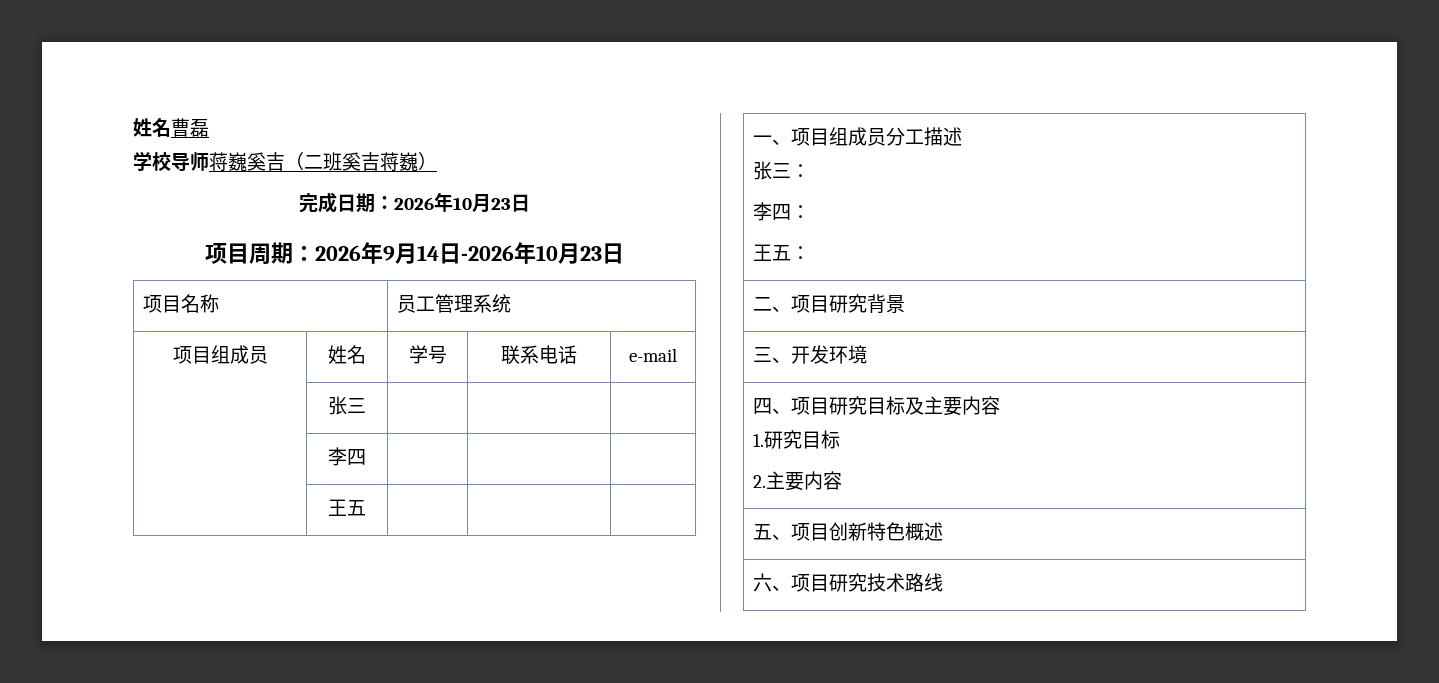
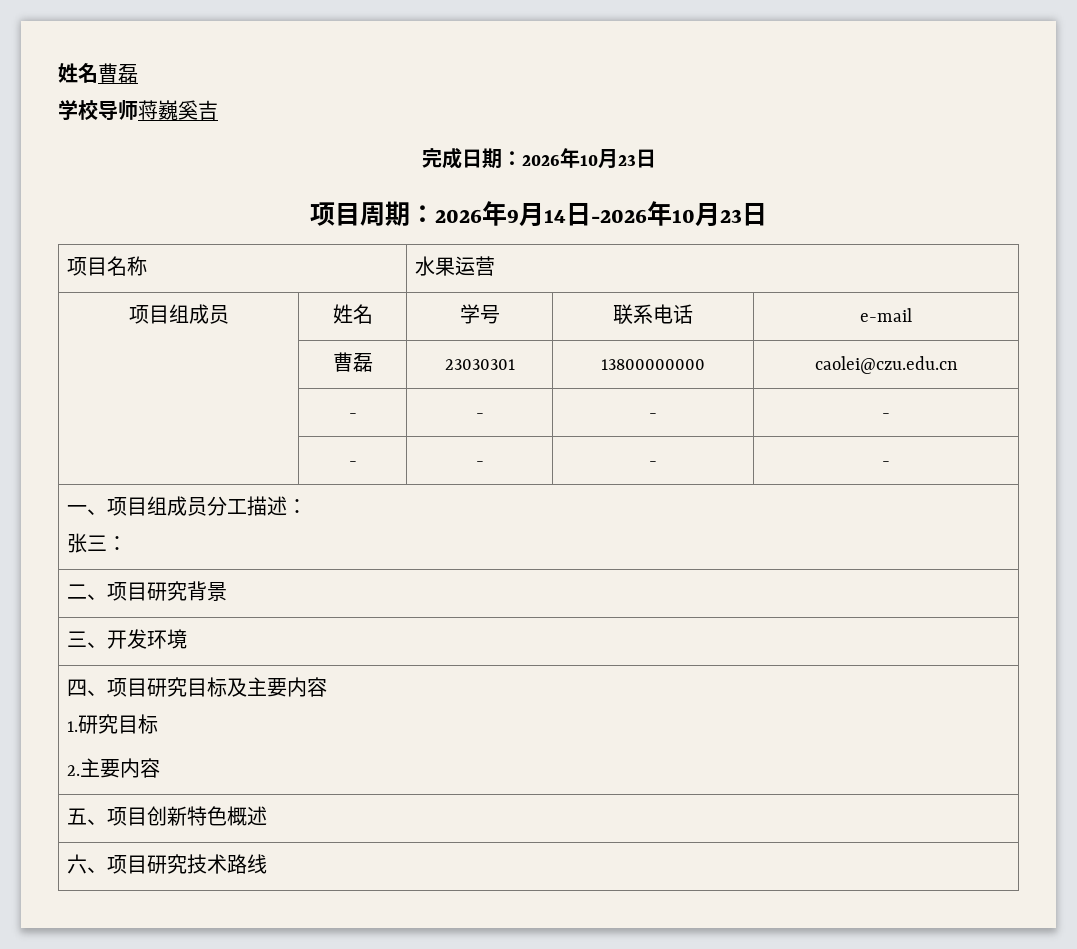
[285,152,437,171] （二班奚吉蒋巍） -> (218, 110) none
[397,294,512,313] 员工管理系统 -> [415,256,496,276] 水果运营
[328,396,366,415] [328,447,366,466] [328,499,366,516] 张三 | | | // | 李四 | | | // | 王五 | | | -> [332,352,373,372] [444,359,515,370] [601,359,705,370] [814,356,958,374] [348,413,357,418] [475,413,484,418] [649,413,657,418] [882,413,890,418] [348,461,357,466] [475,461,484,466] [649,461,657,466] [882,461,890,466] 曹磊 | 23030301 | 13800000000 | caolei@czu.edu.cn // | - | - | - | - // | - | - | - | -
(963, 136) none -> [287,499,308,514] ：
[753,202,811,221] [753,244,811,261] // 李四： // 王五： -> (128, 543) none

